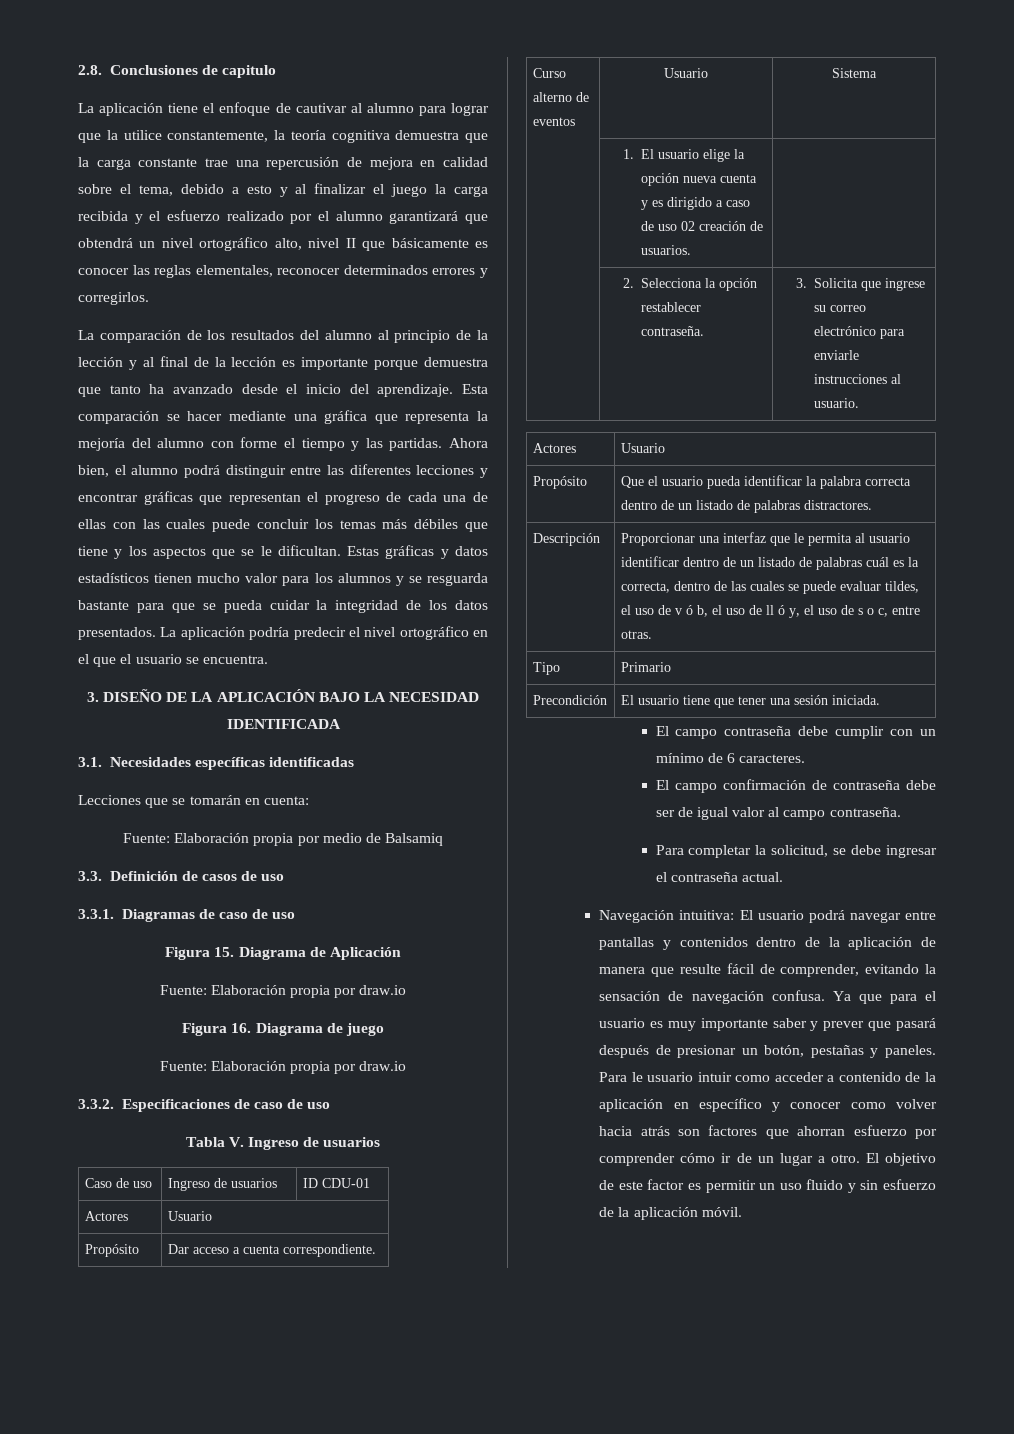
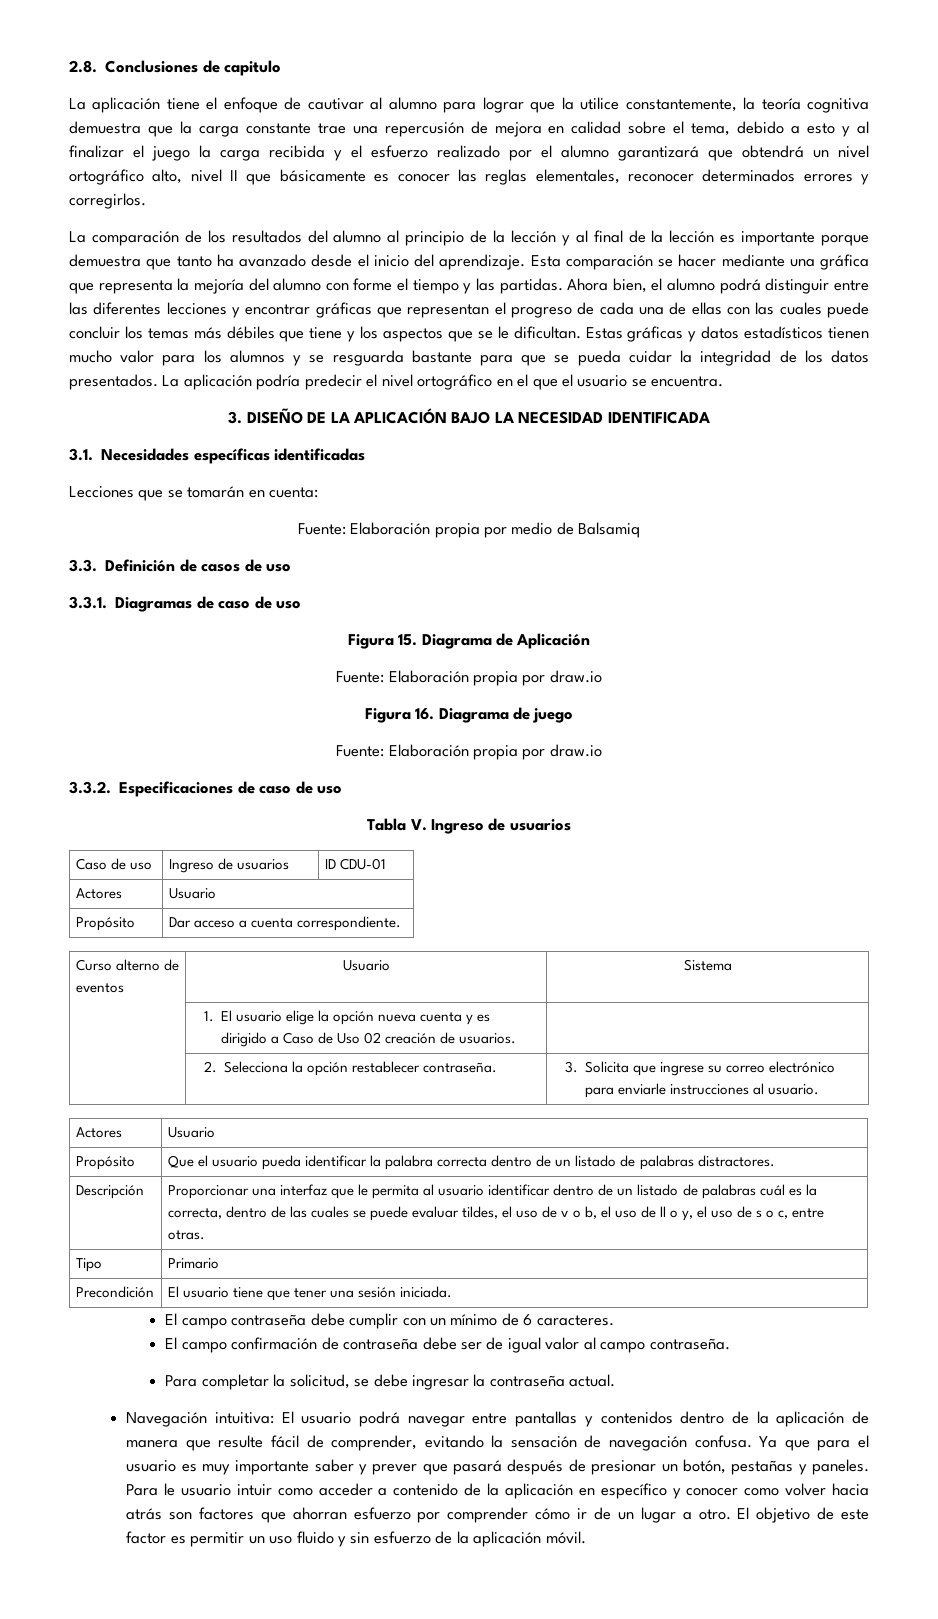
[725,200,750,207] [640,221,677,231] caso de uso -> [283,1032,361,1044] Caso de Uso
[685,605,693,615] ó -> [572,1210,581,1218] o
[777,605,785,615] ó -> [669,1210,678,1218] o
[655,872,667,882] el -> [473,1374,486,1387] la

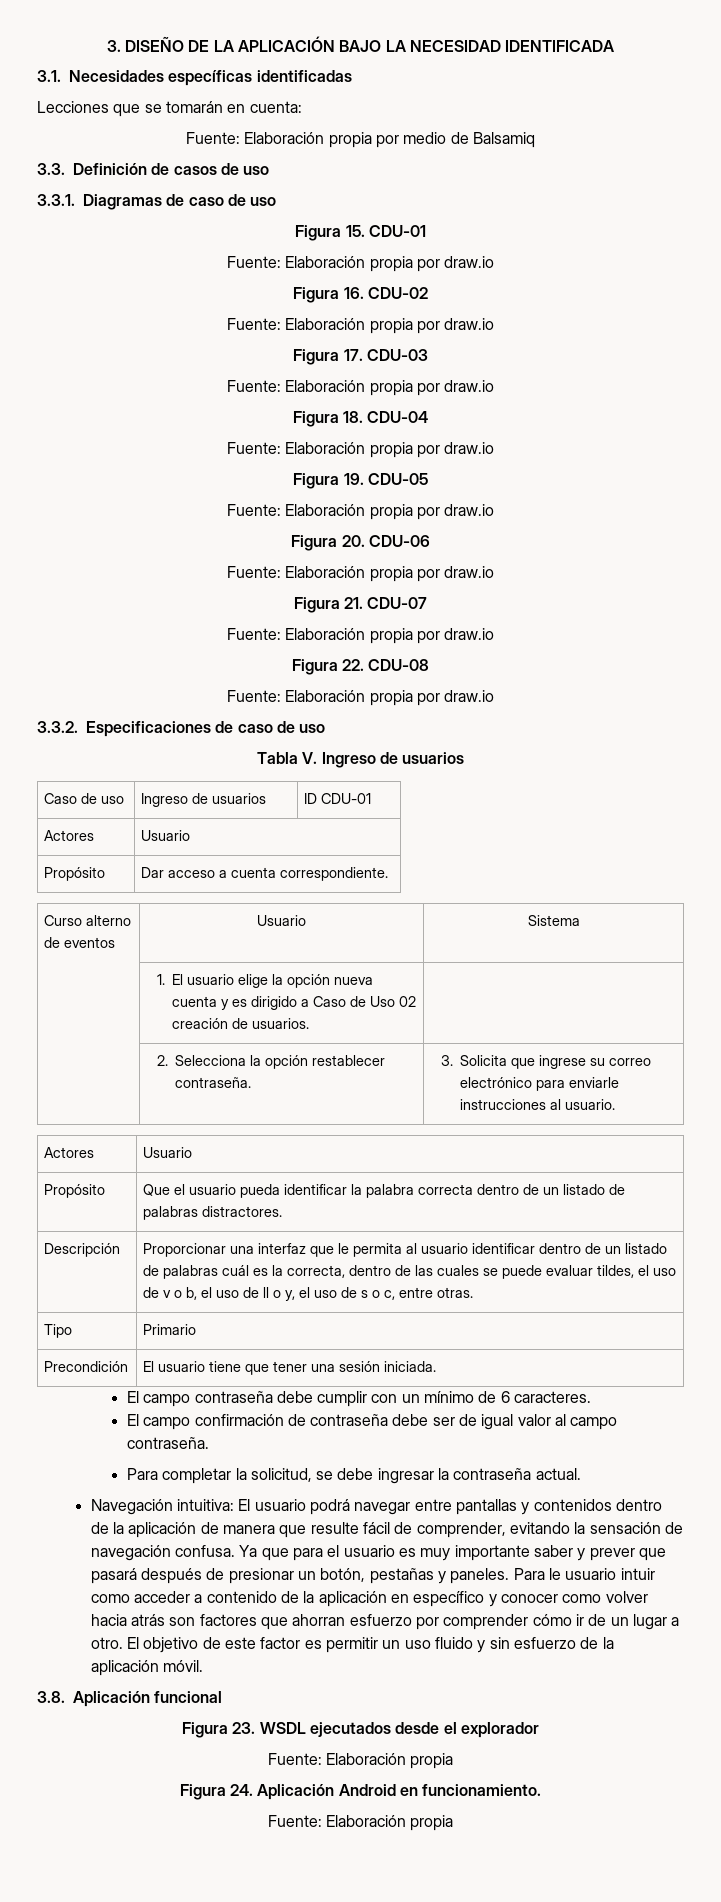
[69,60,282,76] [69,97,870,113] [69,121,869,137] [69,145,869,161] [69,169,869,185] [69,193,146,209] [69,230,869,246] [69,254,869,270] [69,278,870,294] [69,302,870,318] [69,326,870,342] [69,350,869,366] [69,374,724,390] 2.8. Conclusiones de capitulo // La aplicación tiene el enfoque de cautivar al alumno para lograr que la utilice constantemente, la teoría cognitiva demuestra que la carga constante trae una repercusión de mejora en calidad sobre el tema, debido a esto y al finalizar el juego la carga recibida y el esfuerzo realizado por el alumno garantizará que obtendrá un nivel ortográfico alto, nivel II que básicamente es conocer las reglas elementales, reconocer determinados errores y corregirlos. // La comparación de los resultados del alumno al principio de la lección y al final de la lección es importante porque demuestra que tanto ha avanzado desde el inicio del aprendizaje. Esta comparación se hacer mediante una gráfica que representa la mejoría del alumno con forme el tiempo y las partidas. Ahora bien, el alumno podrá distinguir entre las diferentes lecciones y encontrar gráficas que representan el progreso de cada una de ellas con las cuales puede concluir los temas más débiles que tiene y los aspectos que se le dificultan. Estas gráficas y datos estadísticos tienen mucho valor para los alumnos y se resguarda bastante para que se pueda cuidar la integridad de los datos presentados. La aplicación podría predecir el nivel ortográfico en el que el usuario se encuentra. // -> (106, 46) none
[421,633,591,649] Diagrama de Aplicación -> [368,225,426,237] CDU-01
[438,707,574,723] Diagrama de juego -> [367,287,428,299] [226,318,495,334] [293,349,428,365] [226,380,495,396] [292,411,429,427] [226,442,495,458] [293,473,428,489] [226,504,495,520] [291,535,430,551] [226,566,495,582] [293,597,428,613] [226,628,495,644] [291,659,430,675] CDU-02 // Fuente: Elaboración propia por draw.io // Figura 17. CDU-03 // Fuente: Elaboración propia por draw.io // Figura 18. CDU-04 // Fuente: Elaboración propia por draw.io // Figura 19. CDU-05 // Fuente: Elaboración propia por draw.io // Figura 20. CDU-06 // Fuente: Elaboración propia por draw.io // Figura 21. CDU-07 // Fuente: Elaboración propia por draw.io // Figura 22. CDU-08
(586, 1537) none -> [37,1691,223,1707] [182,1722,539,1738] [267,1753,454,1769] [179,1784,542,1800] [267,1815,454,1831] // 3.8. Aplicación funcional // Figura 23. WSDL ejecutados desde el explorador // Fuente: Elaboración propia // Figura 24. Aplicación Android en funcionamiento. // Fuente: Elaboración propia

